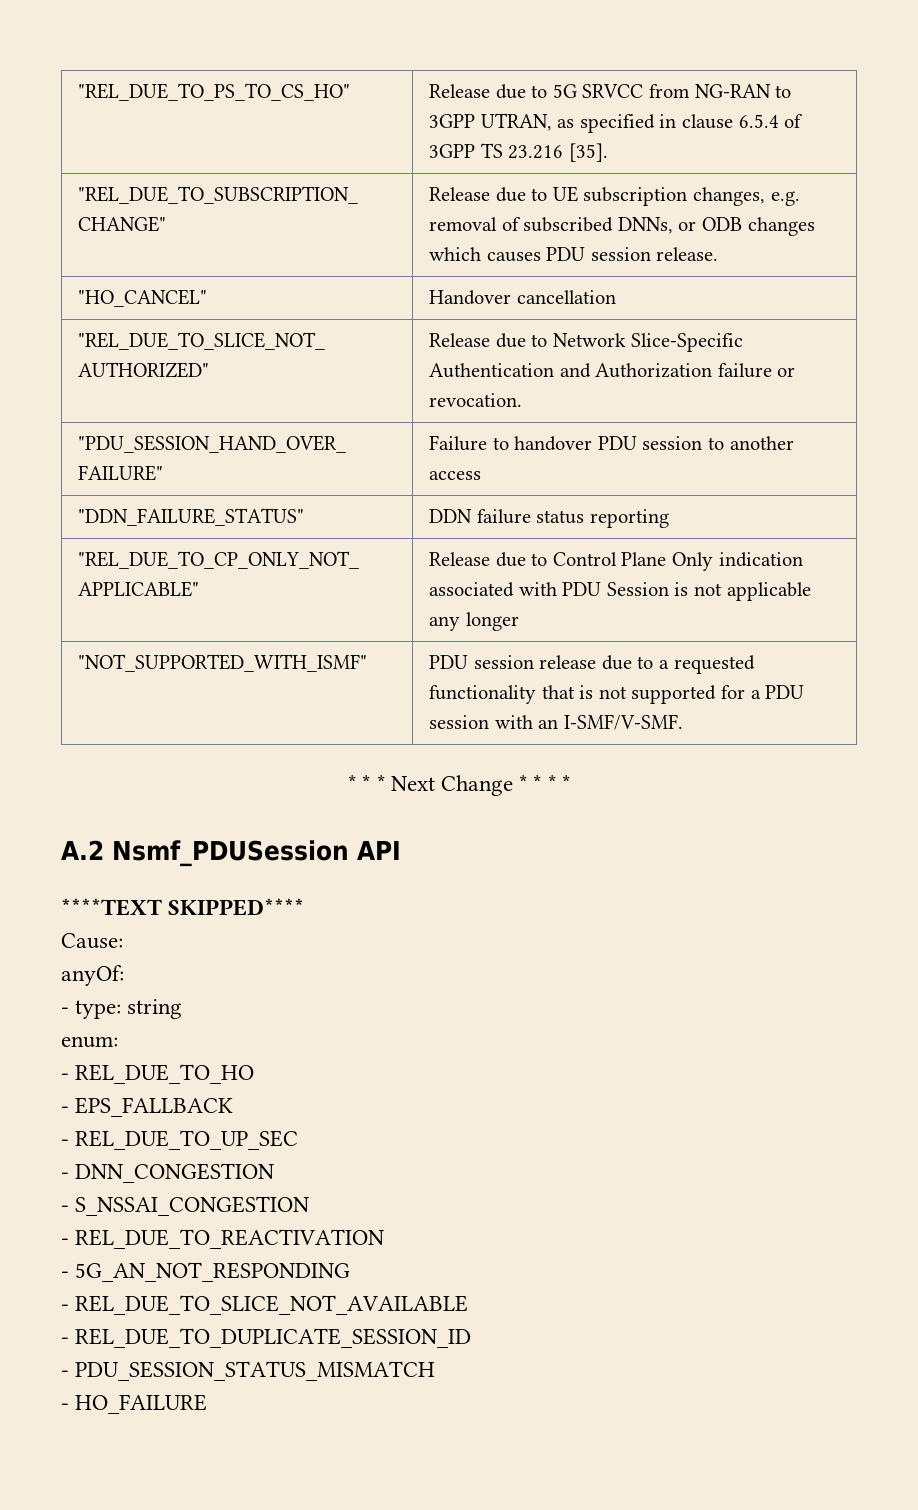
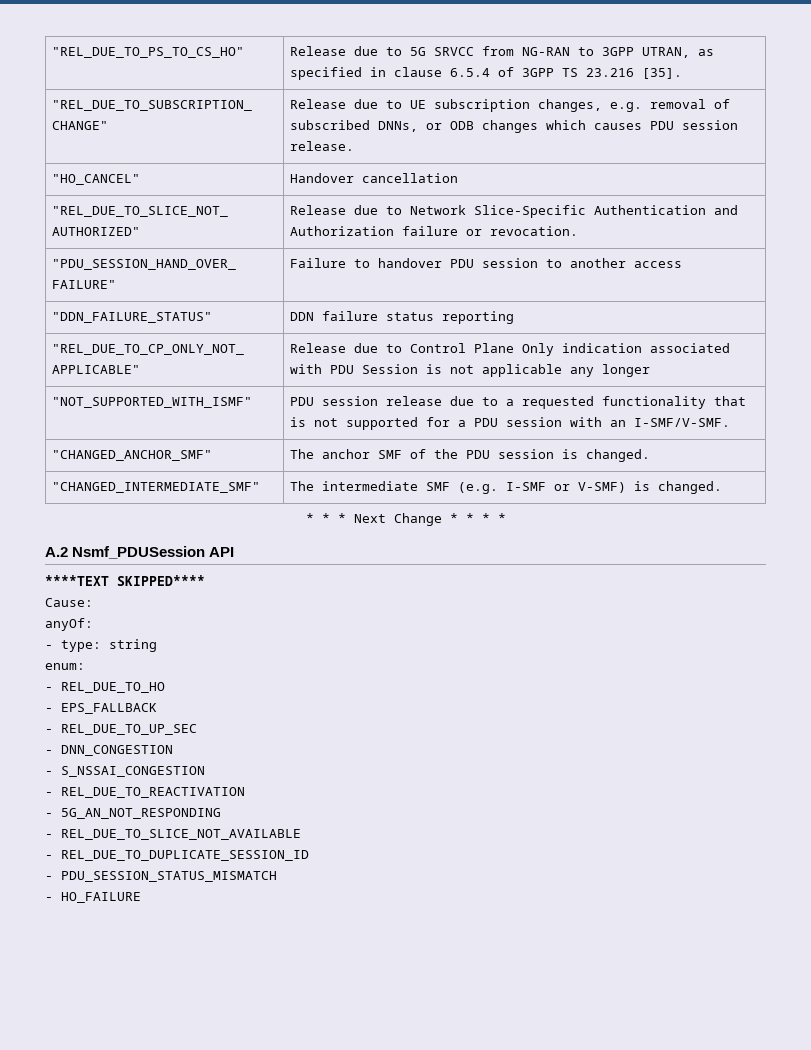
(683, 722) none -> [51,450,212,461] [289,449,650,462] [51,482,260,493] [289,481,722,494] // "CHANGED_ANCHOR_SMF" | The anchor SMF of the PDU session is changed. // "CHANGED_INTERMEDIATE_SMF" | The intermediate SMF (e.g. I-SMF or V-SMF) is changed.

